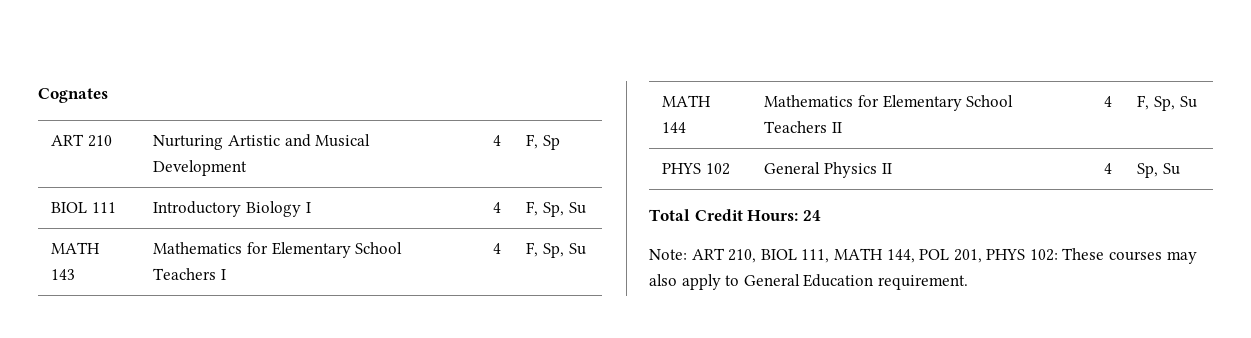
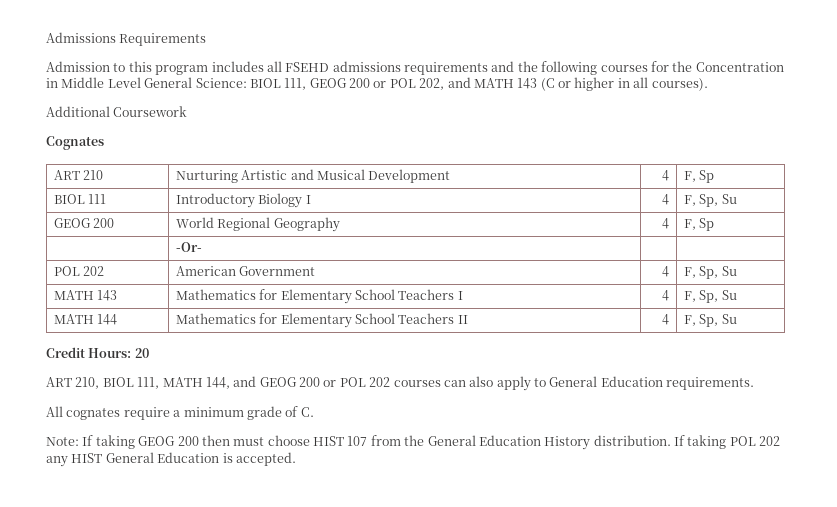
(38, 95) none -> [46,32,207,46] [46,61,784,75] [46,77,708,91] [46,106,188,117] Admissions Requirements // Admission to this program includes all FSEHD admissions requirements and the following courses for the Concentration in Middle Level General Science: BIOL 111, GEOG 200 or POL 202, and MATH 143 (C or higher in all courses). // Additional Coursework //
(586, 208) none -> [53,218,115,228] [175,217,340,232] [662,218,670,229] [683,218,715,231] [175,242,202,252] [53,266,105,276] [175,266,316,276] [662,266,670,277] [683,266,737,279] // GEOG 200 | World Regional Geography | 4 | F, Sp // | -Or- | | // POL 202 | American Government | 4 | F, Sp, Su
[662,163,730,175] [764,162,892,178] [1103,163,1112,174] [1137,163,1180,178] [649,209,821,221] [649,249,687,260] // PHYS 102 | General Physics II | 4 | Sp, Su // Total Credit Hours: 24 // Note: -> [46,347,149,358] // Credit Hours: 20 //
[919,248,1197,264] POL 201, PHYS 102: These courses may -> [233,376,466,387] and GEOG 200 or POL 202 courses can
[877,275,968,290] requirement. -> [666,377,755,390] [46,406,314,420] [46,435,781,450] [46,452,296,467] requirements. // All cognates require a minimum grade of C. // Note: If taking GEOG 200 then must choose HIST 107 from the General Education History distribution. If taking POL 202 any HIST General Education is accepted.

